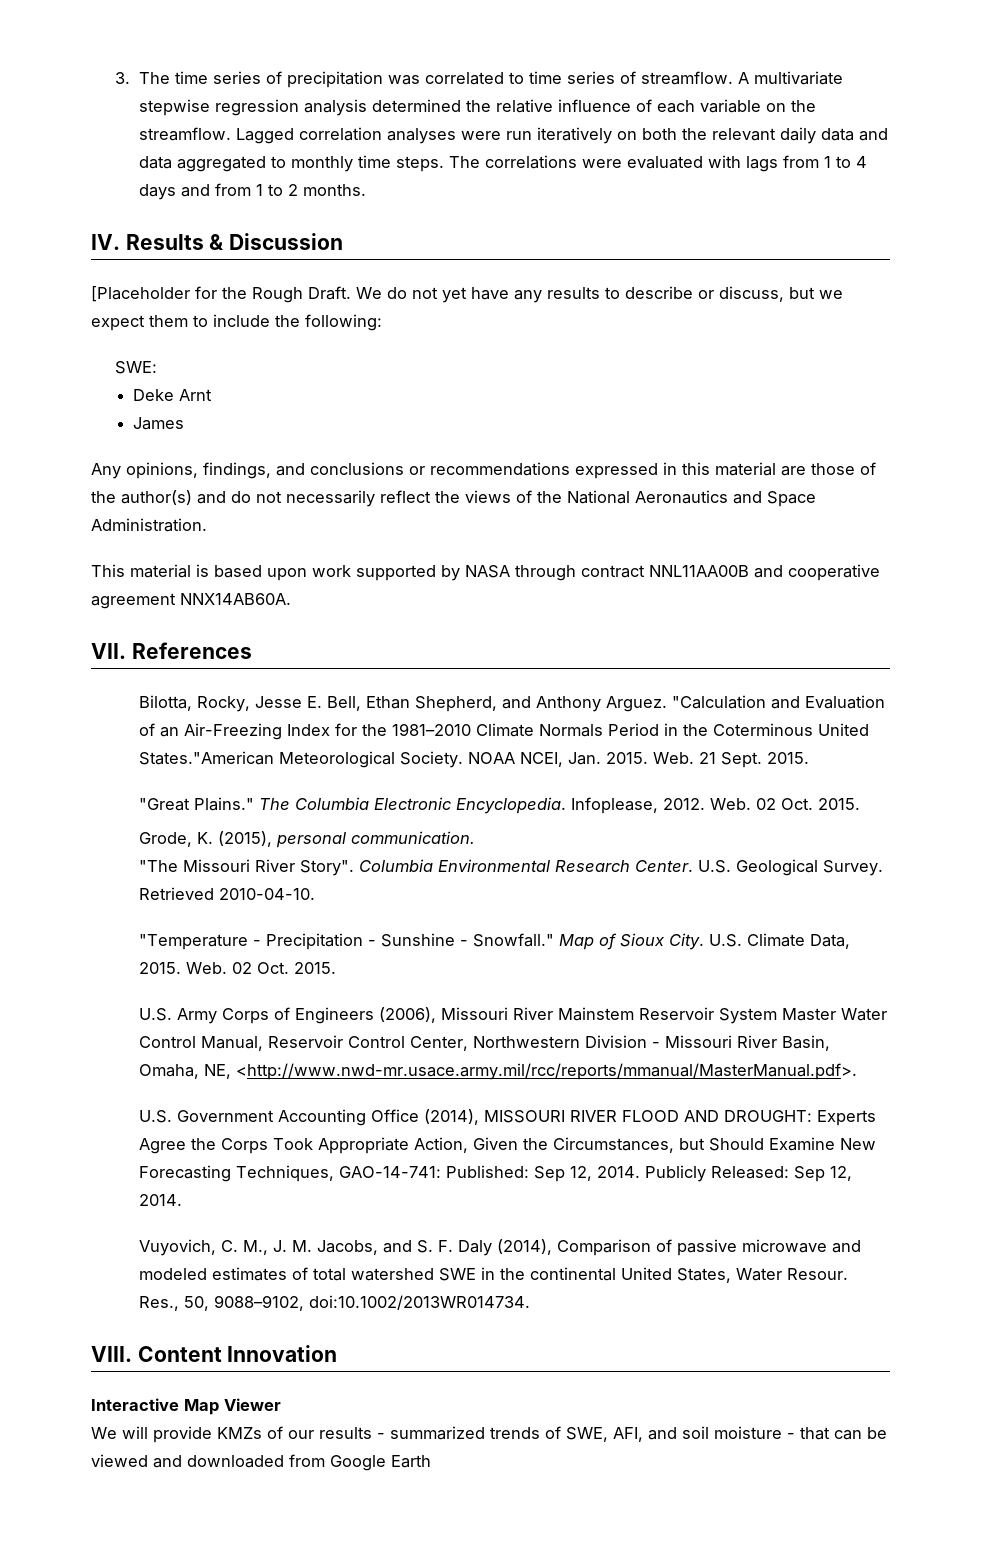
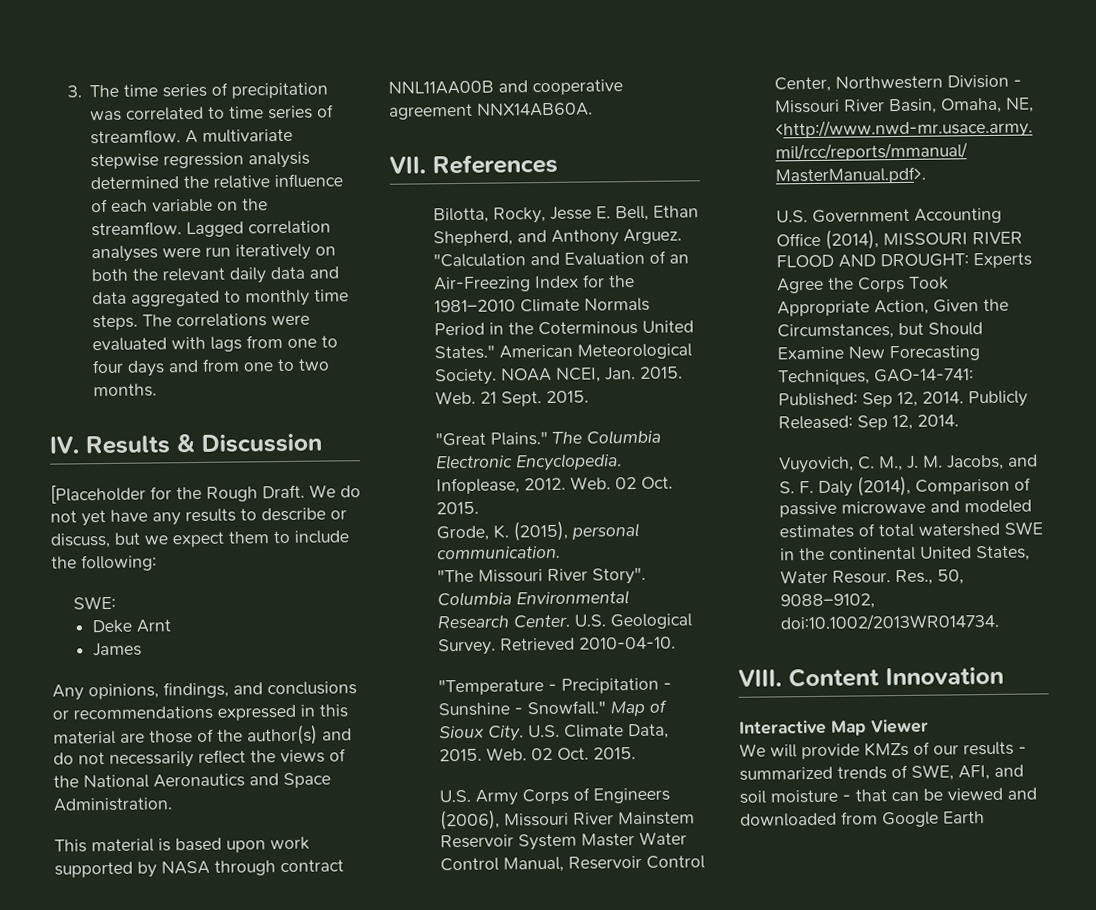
[823,156,867,168] [138,183,298,200] 1 to 4 days and from 1 to 2 -> [287,335,339,348] [92,358,331,377] one to four days and from one to two
[138,751,274,765] States."American -> [434,344,574,360] States." American

